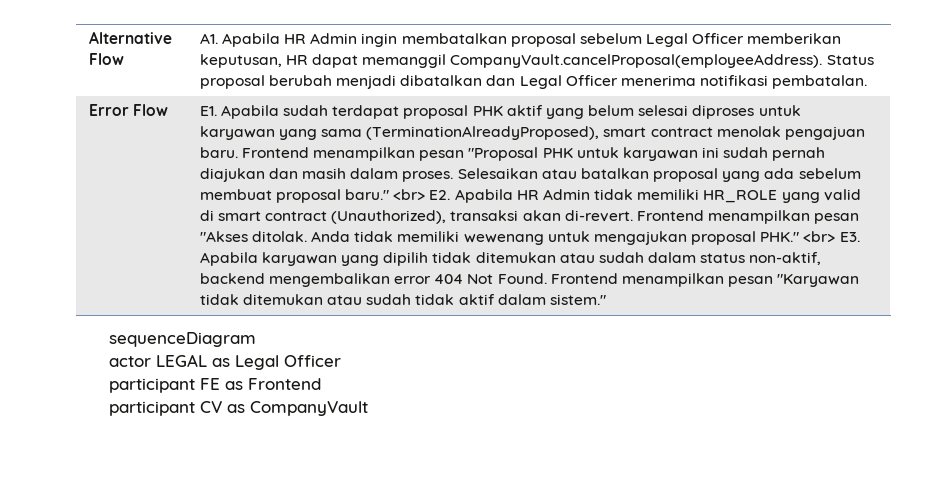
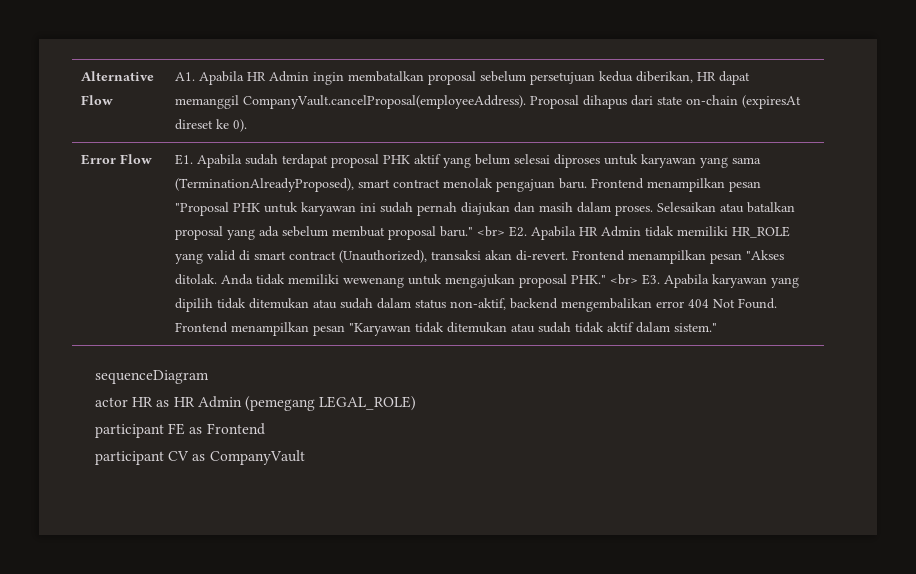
[646,33,842,47] [199,54,874,68] [199,75,868,89] Legal Officer memberikan keputusan, HR dapat memanggil CompanyVault.cancelProposal(employeeAddress). Status proposal berubah menjadi dibatalkan dan Legal Officer menerima notifikasi pembatalan. -> [530,71,751,85] [175,95,802,109] [175,119,248,132] persetujuan kedua diberikan, HR dapat memanggil CompanyVault.cancelProposal(employeeAddress). Proposal dihapus dari state on-chain (expiresAt direset ke 0).
[156,354,342,370] LEGAL as Legal Officer -> [132,396,417,411] HR as HR Admin (pemegang LEGAL_ROLE)

